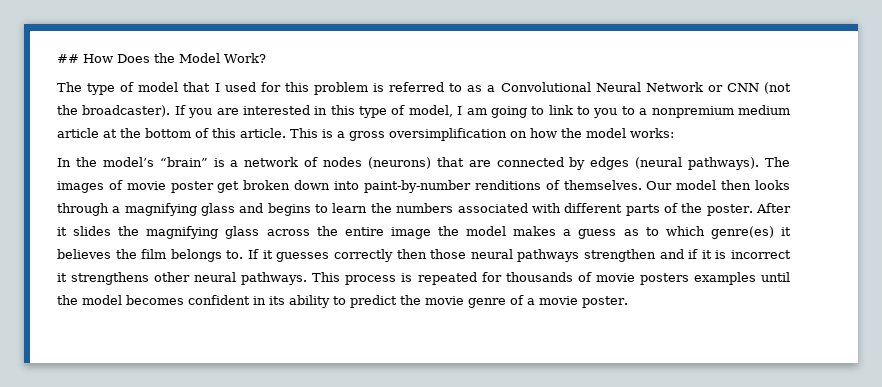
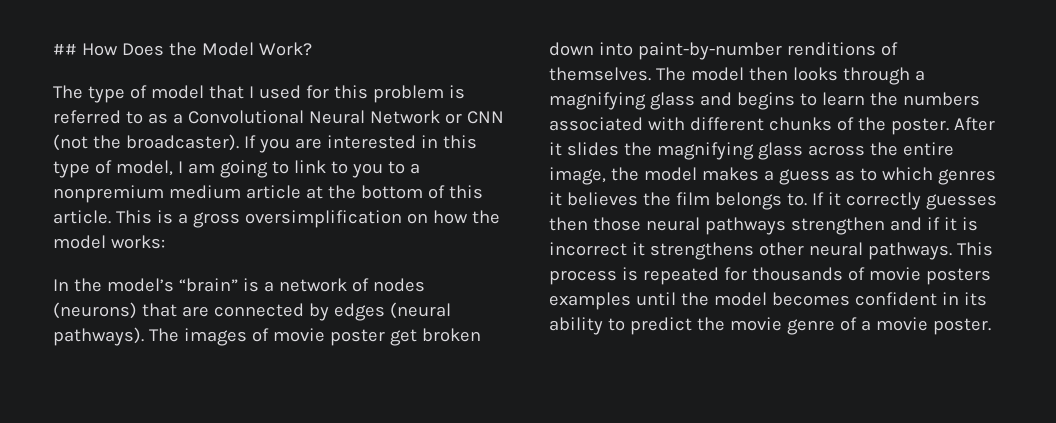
[646,181,673,190] Our -> [655,67,686,81] The
[625,204,660,216] parts -> [768,117,832,131] chunks
[390,227,431,239] image -> [549,167,606,185] image,
[710,226,774,239] genre(es) -> [937,169,996,185] genres
[276,249,393,262] guesses correctly -> [845,192,997,210] correctly guesses

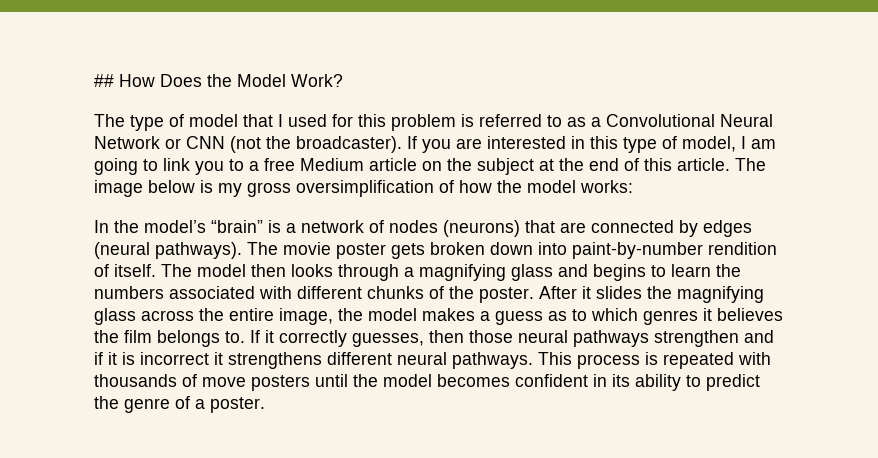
[330,161,348,174] to -> (190, 164) none
[53,185,301,203] nonpremium medium article -> [264,158,534,175] free Medium article on the subject
[360,185,423,199] bottom -> [589,158,619,171] end
[115,210,188,224] This is a -> [735,158,766,171] [94,180,242,197] The image below is my
[406,213,428,224] on -> [439,180,454,193] of
[183,328,269,346] images of -> (278, 248) none
[389,329,417,346] get -> [391,243,425,259] gets
[786,42,898,56] [549,67,651,81] renditions of themselves. -> [708,242,777,255] [94,264,156,277] rendition of itself.
[925,194,997,210] guesses -> [352,333,424,347] guesses,
[758,242,804,256] other -> [327,352,392,365] different
[723,267,747,281] for -> [738,352,771,365] with
[868,267,991,285] [549,292,631,310] movie posters examples -> [202,375,310,391] move posters
[729,317,782,331] movie -> (119, 402) none
[875,317,928,331] movie -> (205, 404) none

